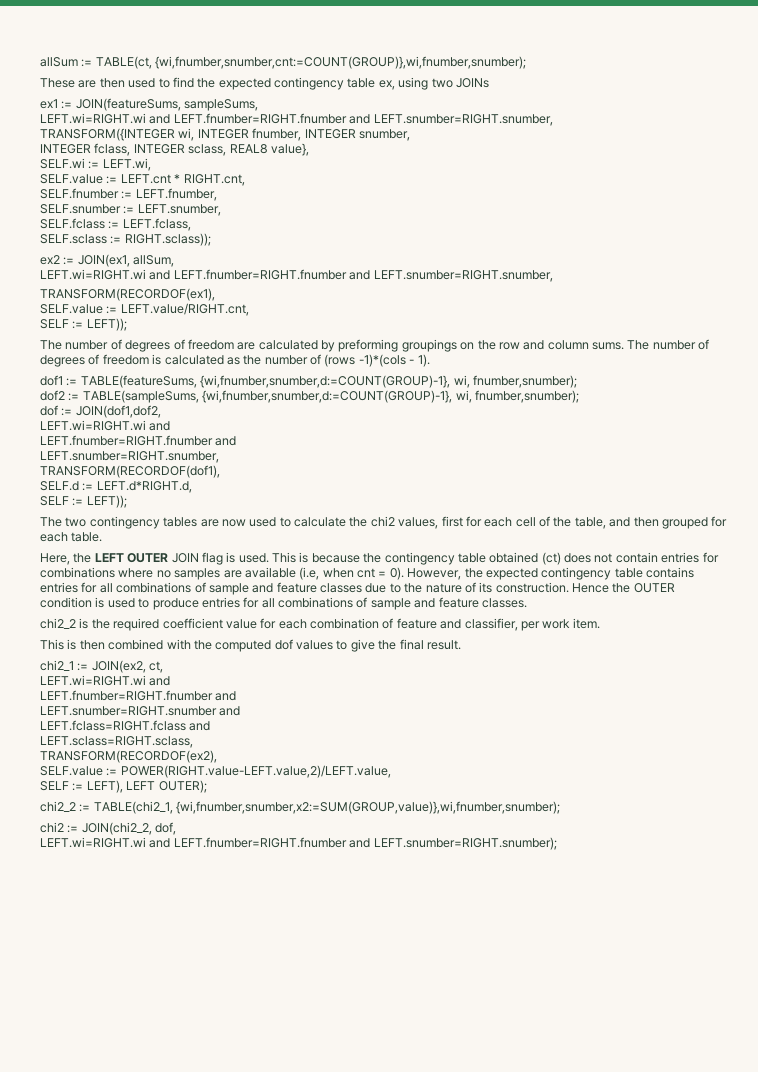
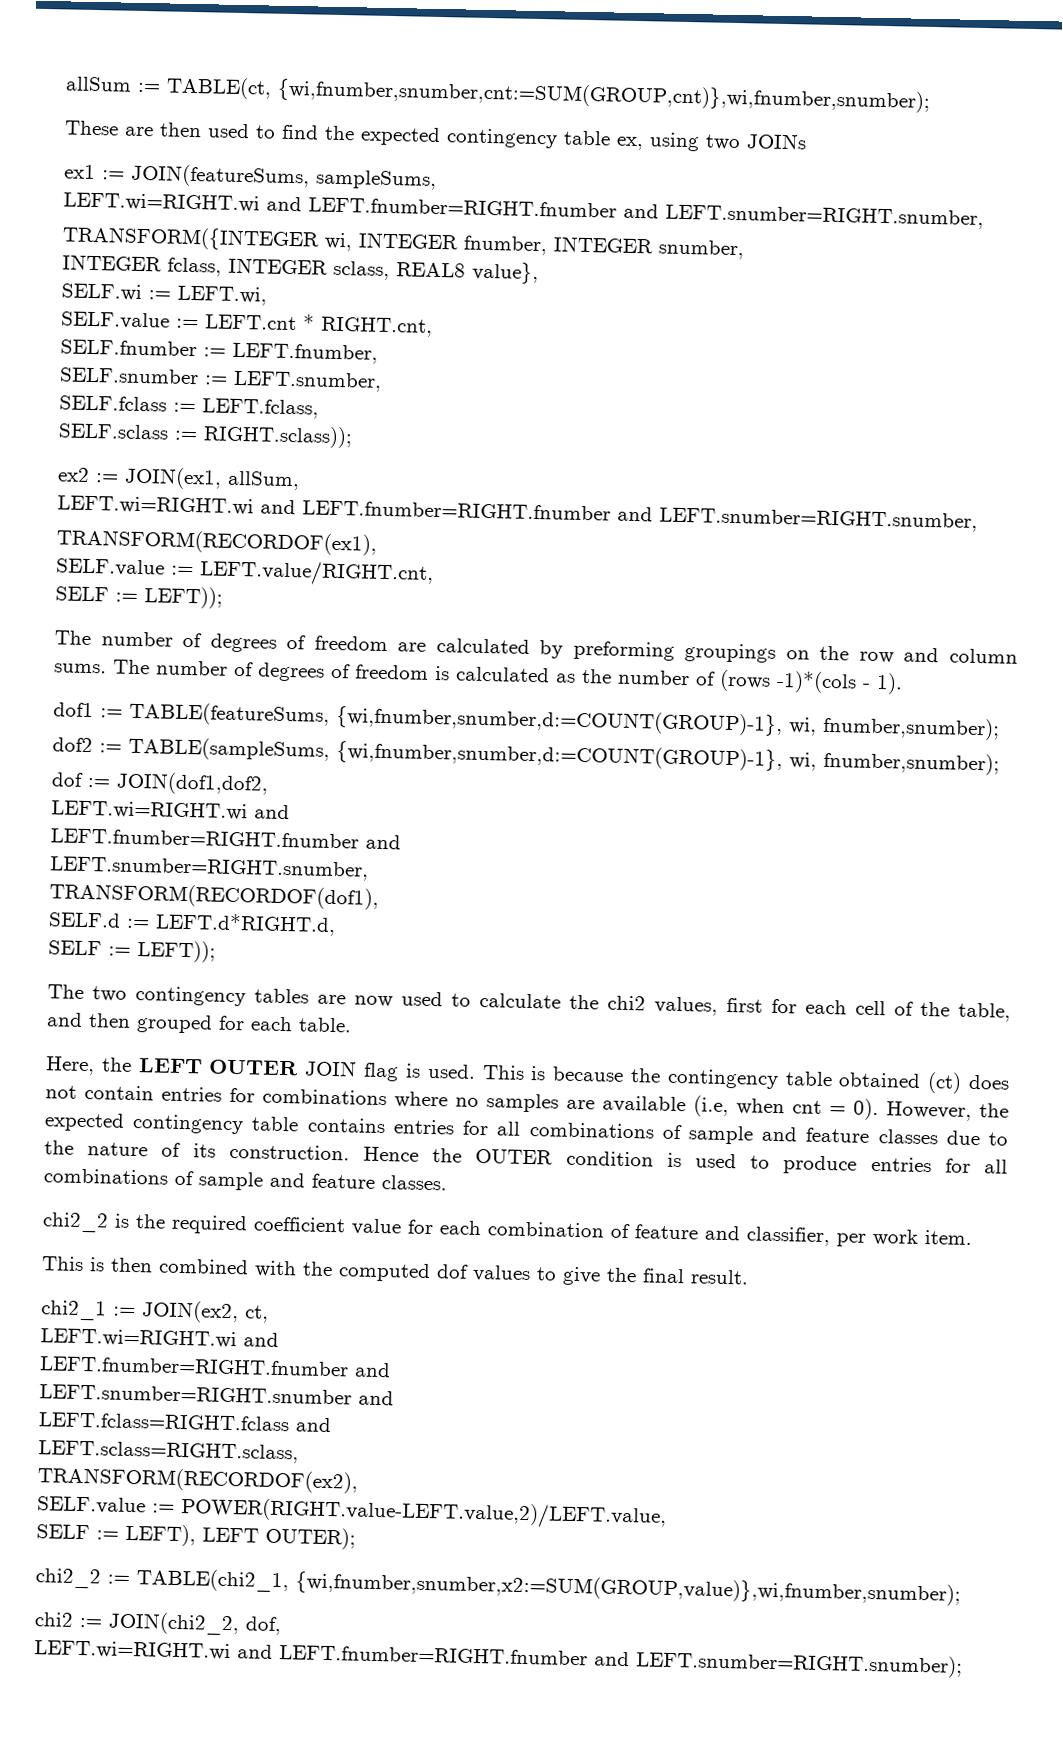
[155,56,527,69] {wi,fnumber,snumber,cnt:=COUNT(GROUP)},wi,fnumber,snumber); -> [277,78,931,113] {wi,fnumber,snumber,cnt:=SUM(GROUP,cnt)},wi,fnumber,snumber);

